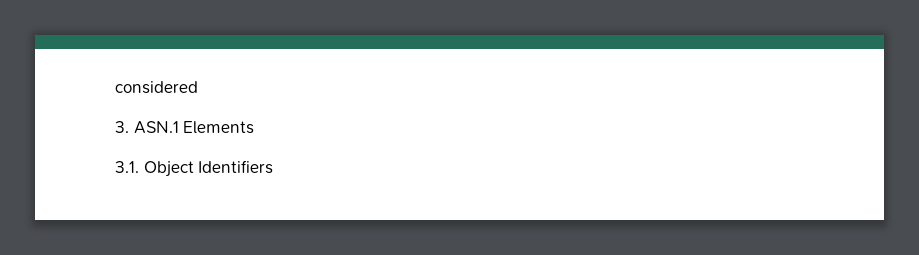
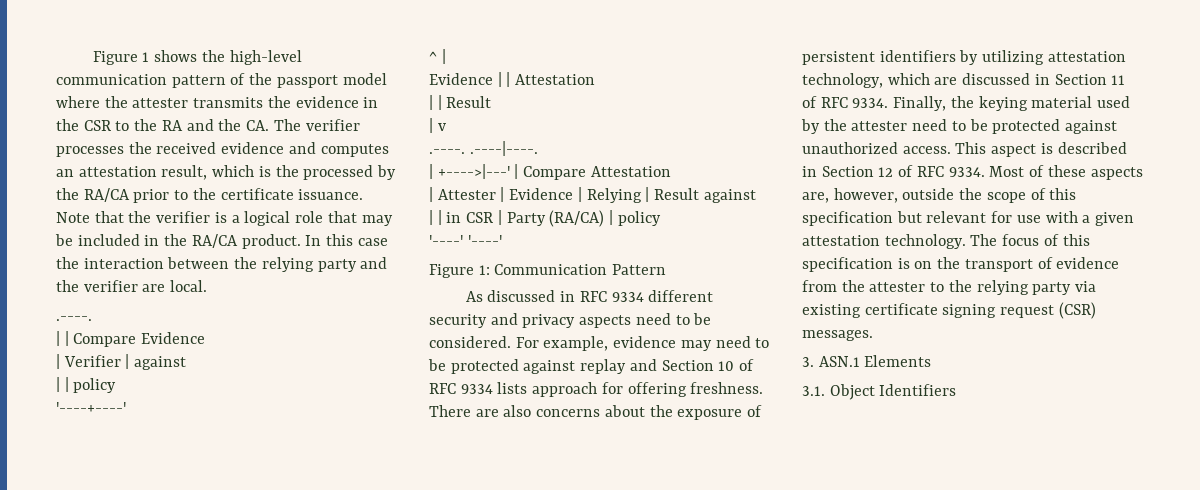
[115,81,198,94] considered -> [92,50,302,65] [56,73,387,88] [56,96,379,108] [56,119,360,131] [56,142,389,157] [56,165,397,180] [56,188,364,203] [56,211,393,226] [55,234,388,249] [56,257,388,272] [56,280,208,292] [56,316,92,321] [56,331,206,347] [56,354,187,370] [56,377,117,393] [56,402,126,413] [429,49,446,64] [429,72,596,87] [429,95,492,110] [429,118,446,133] [429,141,538,156] [429,164,671,180] [429,187,756,203] [429,210,661,227] [429,235,502,246] [429,264,667,278] [465,290,714,302] [429,313,712,328] [429,336,770,351] [428,359,755,374] [429,382,764,397] [429,405,763,420] [802,50,1126,65] [802,73,1126,88] [802,96,1131,111] [801,119,1118,134] [802,142,1127,157] [802,165,1143,180] [802,188,1077,203] [802,211,1135,226] [802,234,1090,249] [802,257,1120,272] [802,280,1097,295] [802,302,1096,319] [802,330,873,341] Figure 1 shows the high-level communication pattern of the passport model where the attester transmits the evidence in the CSR to the RA and the CA. The verifier processes the received evidence and computes an attestation result, which is the processed by the RA/CA prior to the certificate issuance. Note that the verifier is a logical role that may be included in the RA/CA product. In this case the interaction between the relying party and the verifier are local. // .----. // | | Compare Evidence // | Verifier | against // | | policy // '----+----' // ^ | // Evidence | | Attestation // | | Result // | v // .----. .----|----. // | +---->|---' | Compare Attestation // | Attester | Evidence | Relying | Result against // | | in CSR | Party (RA/CA) | policy // '----' '----' // Figure 1: Communication Pattern // As discussed in RFC 9334 different security and privacy aspects need to be considered. For example, evidence may need to be protected against replay and Section 10 of RFC 9334 lists approach for offering freshness. There are also concerns about the exposure of persistent identifiers by utilizing attestation technology, which are discussed in Section 11 of RFC 9334. Finally, the keying material used by the attester need to be protected against unauthorized access. This aspect is described in Section 12 of RFC 9334. Most of these aspects are, however, outside the scope of this specification but relevant for use with a given attestation technology. The focus of this specification is on the transport of evidence from the attester to the relying party via existing certificate signing request (CSR) messages.

